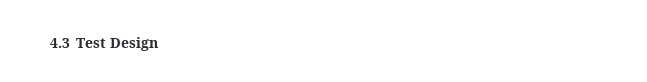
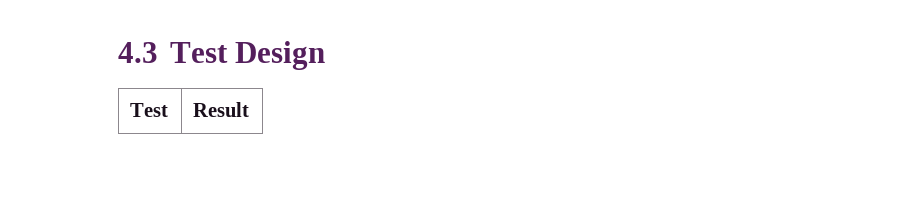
(158, 44) none -> [130,103,169,117] [193,102,250,117] // Test | Result

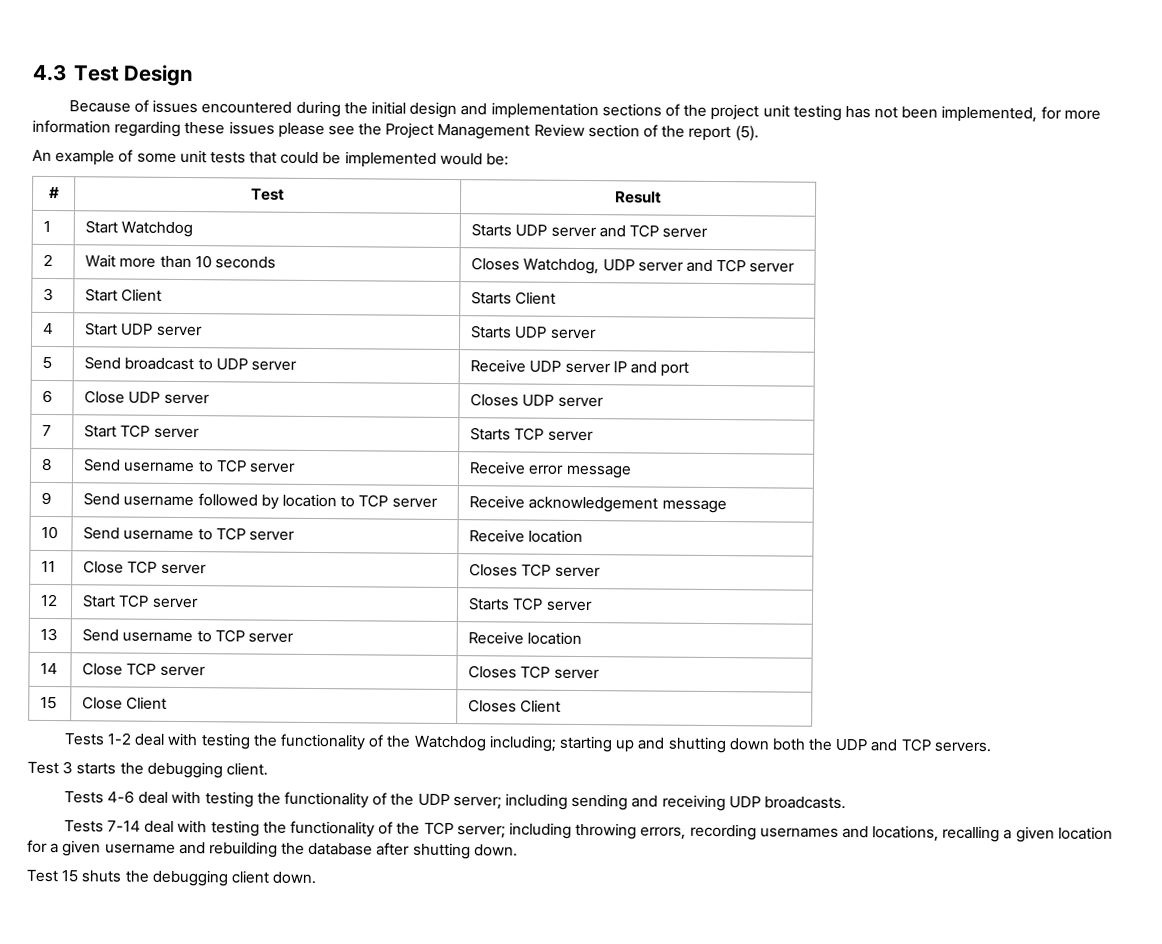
[130,103,169,117] [193,102,250,117] // Test | Result -> [68,99,1101,123] [32,119,759,142] [32,149,510,168] [48,186,60,199] [251,188,285,201] [615,191,662,204] [43,220,52,233] [85,220,194,238] [471,223,709,238] [43,253,54,267] [85,254,276,269] [471,257,796,275] [43,287,55,302] [85,288,163,302] [471,291,557,305] [43,322,55,335] [85,322,203,337] [471,325,597,340] [42,356,53,370] [84,356,297,371] [470,359,690,377] [42,389,54,404] [84,390,210,405] [470,393,604,408] [42,424,53,437] [84,424,200,439] [470,427,594,442] [41,457,53,472] [83,458,296,473] [469,461,632,479] [41,491,53,506] [83,492,438,510] [469,495,727,514] [41,525,59,540] [83,526,295,541] [469,529,584,544] [41,560,57,573] [83,560,207,575] [469,563,601,578] [40,593,59,607] [82,594,199,609] [468,597,593,612] [40,627,59,642] [82,628,294,643] [468,631,583,646] [40,662,59,675] [82,662,206,677] [468,665,600,680] [40,696,58,710] [82,696,168,710] [468,699,562,713] [63,732,991,754] [27,761,268,779] [63,790,846,812] [63,819,1113,843] [27,839,518,860] [26,869,317,887] // Because of issues encountered during the initial design and implementation sections of the project unit testing has not been implemented, for more information regarding these issues please see the Project Management Review section of the report (5). // An example of some unit tests that could be implemented would be: // # | Test | Result // 1 | Start Watchdog | Starts UDP server and TCP server // 2 | Wait more than 10 seconds | Closes Watchdog, UDP server and TCP server // 3 | Start Client | Starts Client // 4 | Start UDP server | Starts UDP server // 5 | Send broadcast to UDP server | Receive UDP server IP and port // 6 | Close UDP server | Closes UDP server // 7 | Start TCP server | Starts TCP server // 8 | Send username to TCP server | Receive error message // 9 | Send username followed by location to TCP server | Receive acknowledgement message // 10 | Send username to TCP server | Receive location // 11 | Close TCP server | Closes TCP server // 12 | Start TCP server | Starts TCP server // 13 | Send username to TCP server | Receive location // 14 | Close TCP server | Closes TCP server // 15 | Close Client | Closes Client // Tests 1-2 deal with testing the functionality of the Watchdog including; starting up and shutting down both the UDP and TCP servers. // Test 3 starts the debugging client. // Tests 4-6 deal with testing the functionality of the UDP server; including sending and receiving UDP broadcasts. // Tests 7-14 deal with testing the functionality of the TCP server; including throwing errors, recording usernames and locations, recalling a given location for a given username and rebuilding the database after shutting down. // Test 15 shuts the debugging client down.

